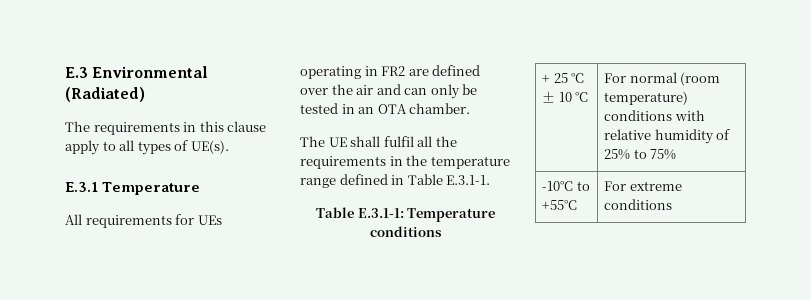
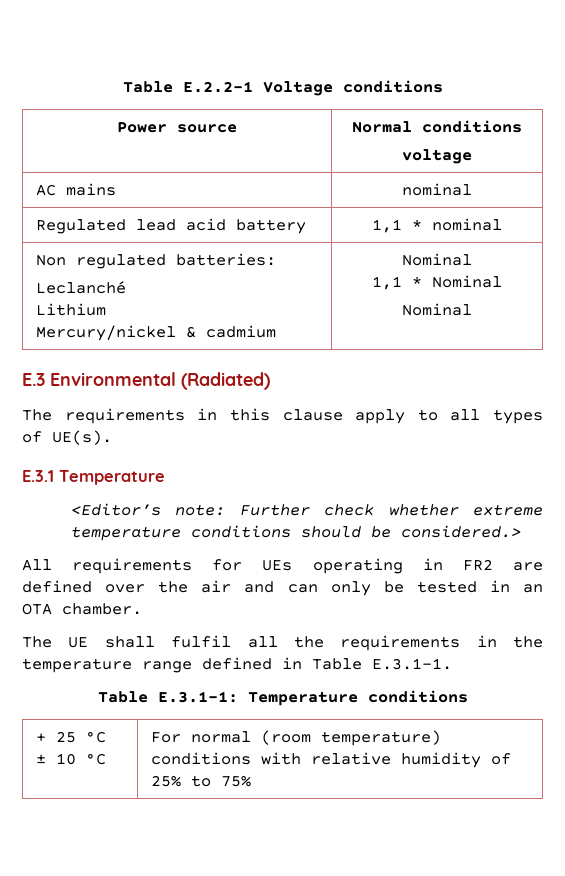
(65, 72) none -> [122,80,443,96] [117,122,237,133] [352,120,522,133] [402,149,472,164] [35,183,116,196] [402,183,472,196] [35,218,306,234] [372,218,502,233] [35,253,276,269] [35,281,126,294] [35,303,106,316] [35,325,276,341] [402,253,472,266] [372,275,502,290] [402,303,472,316] Table E.2.2-1 Voltage conditions // Power source | Normal conditions // voltage // AC mains | nominal // Regulated lead acid battery | 1,1 * nominal // Non regulated batteries: // Leclanché // Lithium // Mercury/nickel & cadmium | Nominal // 1,1 * Nominal // Nominal //
(201, 188) none -> [71,503,543,516] [71,525,522,541] // <Editor’s note: Further check whether extreme temperature conditions should be considered.>
[542,181,590,191] [542,200,578,210] [604,181,682,191] [604,199,673,210] // -10°C to +55°C | For extreme conditions -> (251, 781) none

